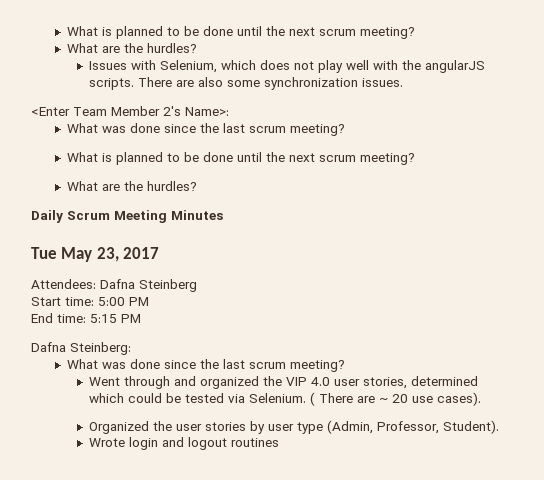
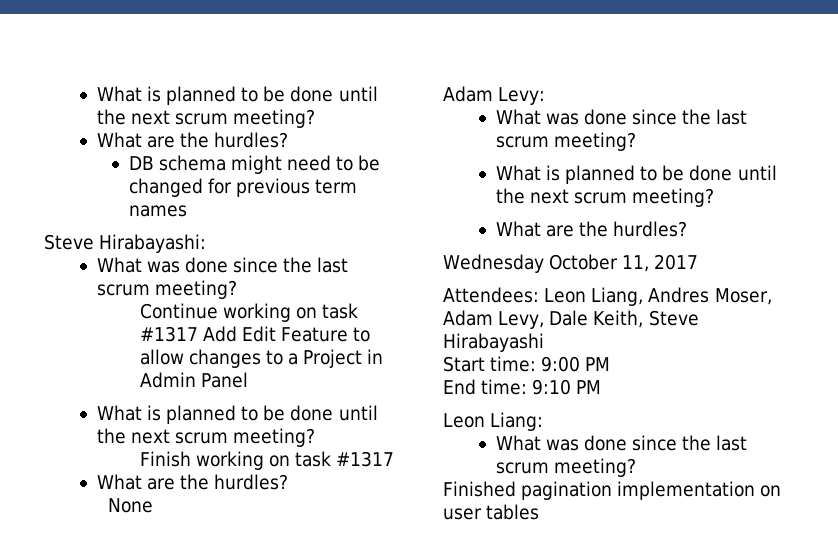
[89,60,486,73] [89,77,404,90] [31,106,229,116] Issues with Selenium, which does not play well with the angularJS scripts. There are also some synchronization issues. // <Enter Team Member 2's Name>: -> [128,155,381,174] [128,178,358,197] [128,205,187,217] [44,234,207,253] [96,257,349,273] [96,280,237,299] [139,303,359,322] [139,326,371,342] [139,349,384,368] [139,372,248,388] [96,405,378,424] [96,428,316,447] [139,451,395,470] [96,474,289,490] [107,498,153,513] [443,86,546,105] DB schema might need to be changed for previous term names // Steve Hirabayashi: // What was done since the last scrum meeting? // Continue working on task #1317 Add Edit Feature to allow changes to a Project in Admin Panel // What is planned to be done until the next scrum meeting? // Finish working on task #1317 // What are the hurdles? // None // Adam Levy:
[31,210,223,223] [31,247,160,262] [31,279,197,292] Daily Scrum Meeting Minutes // Tue May 23, 2017 // Attendees: Dafna Steinberg -> [443,254,699,273] [443,287,772,306] [443,310,699,329] [443,333,544,352] Wednesday October 11, 2017 // Attendees: Leon Liang, Andres Moser, Adam Levy, Dale Keith, Steve Hirabayashi
[98,297,125,306] 5:00 -> [541,356,581,372] 9:00
[90,314,141,323] [31,342,131,355] [67,359,346,372] [89,376,479,389] [89,392,482,406] [89,420,500,434] [89,437,280,450] 5:15 PM // Dafna Steinberg: // What was done since the last scrum meeting? // Went through and organized the VIP 4.0 user stories, determined which could be tested via Selenium. ( There are ~ 20 use cases). // Organized the user stories by user type (Admin, Professor, Student). // Wrote login and logout routines -> [532,379,602,395] [443,412,544,431] [495,435,748,451] [495,458,636,477] [443,481,782,500] [443,504,540,520] 9:10 PM // Leon Liang: // What was done since the last scrum meeting? // Finished pagination implementation on user tables

